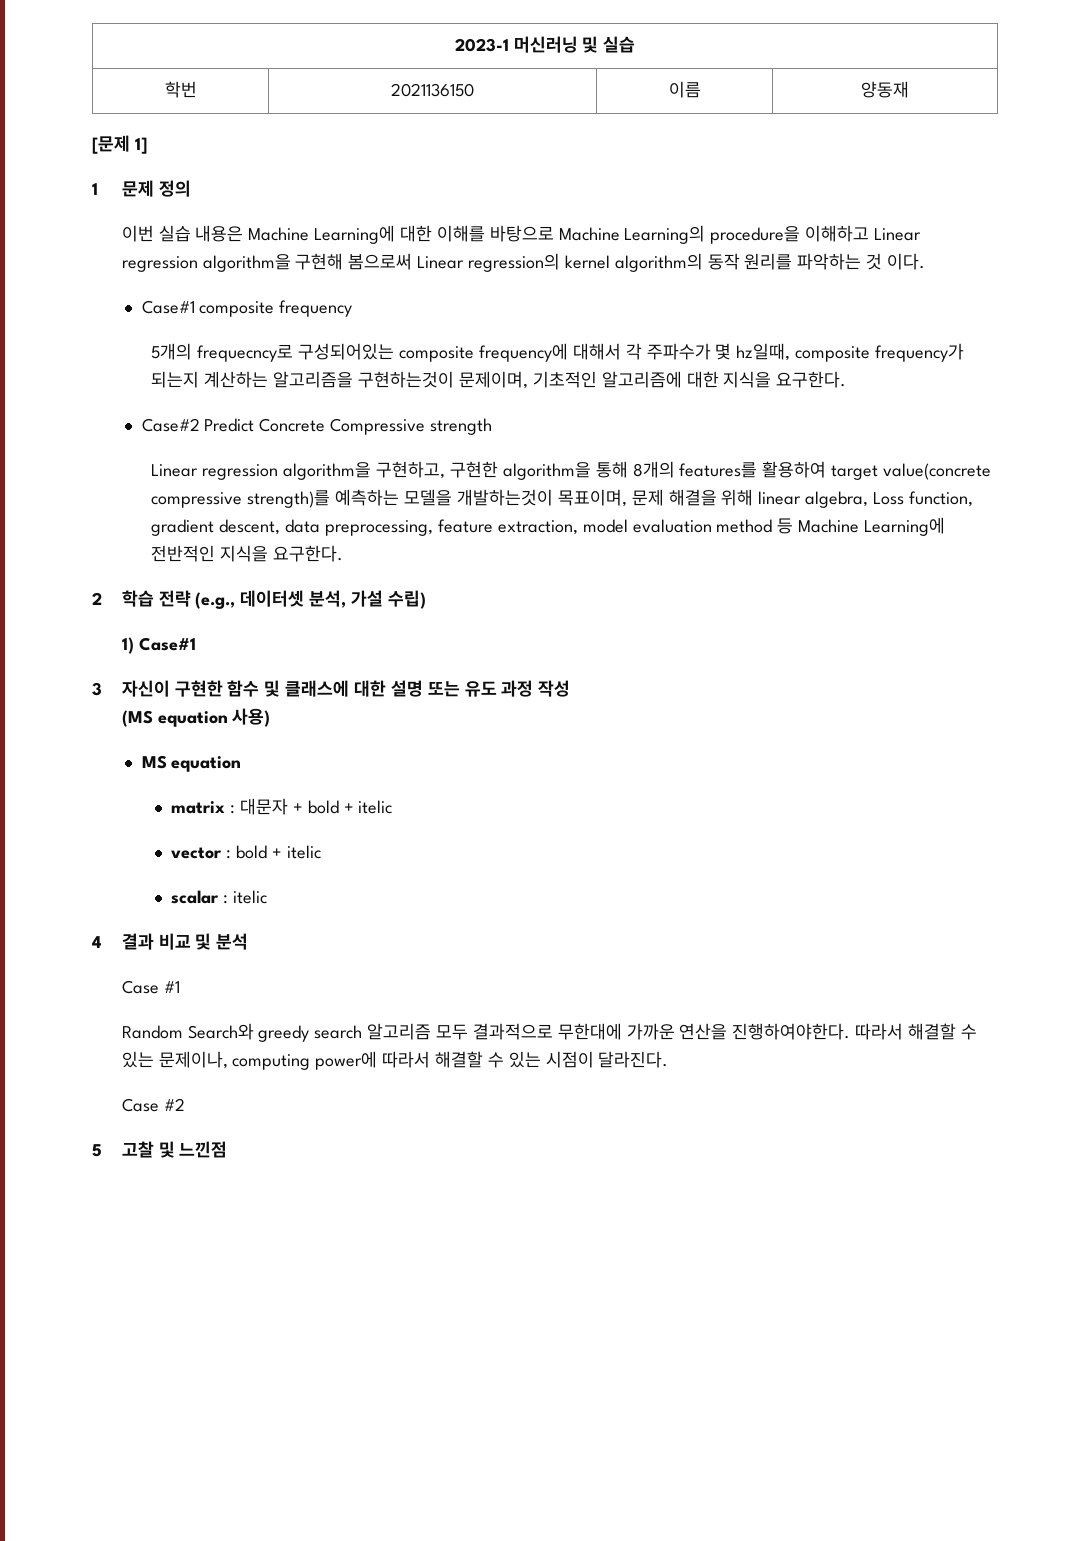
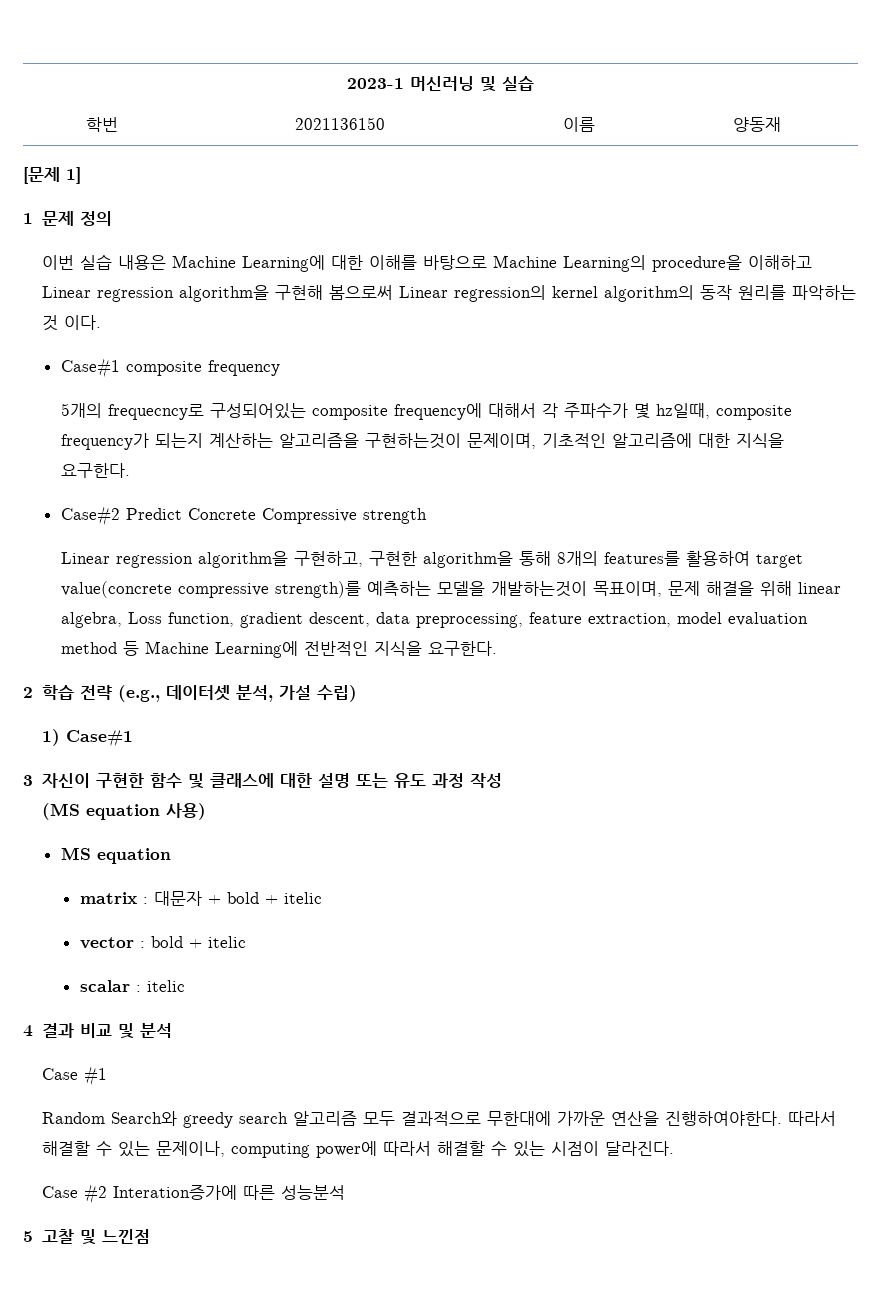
(185, 1104) none -> [113,1185,346,1200] Interation증가에 따른 성능분석

